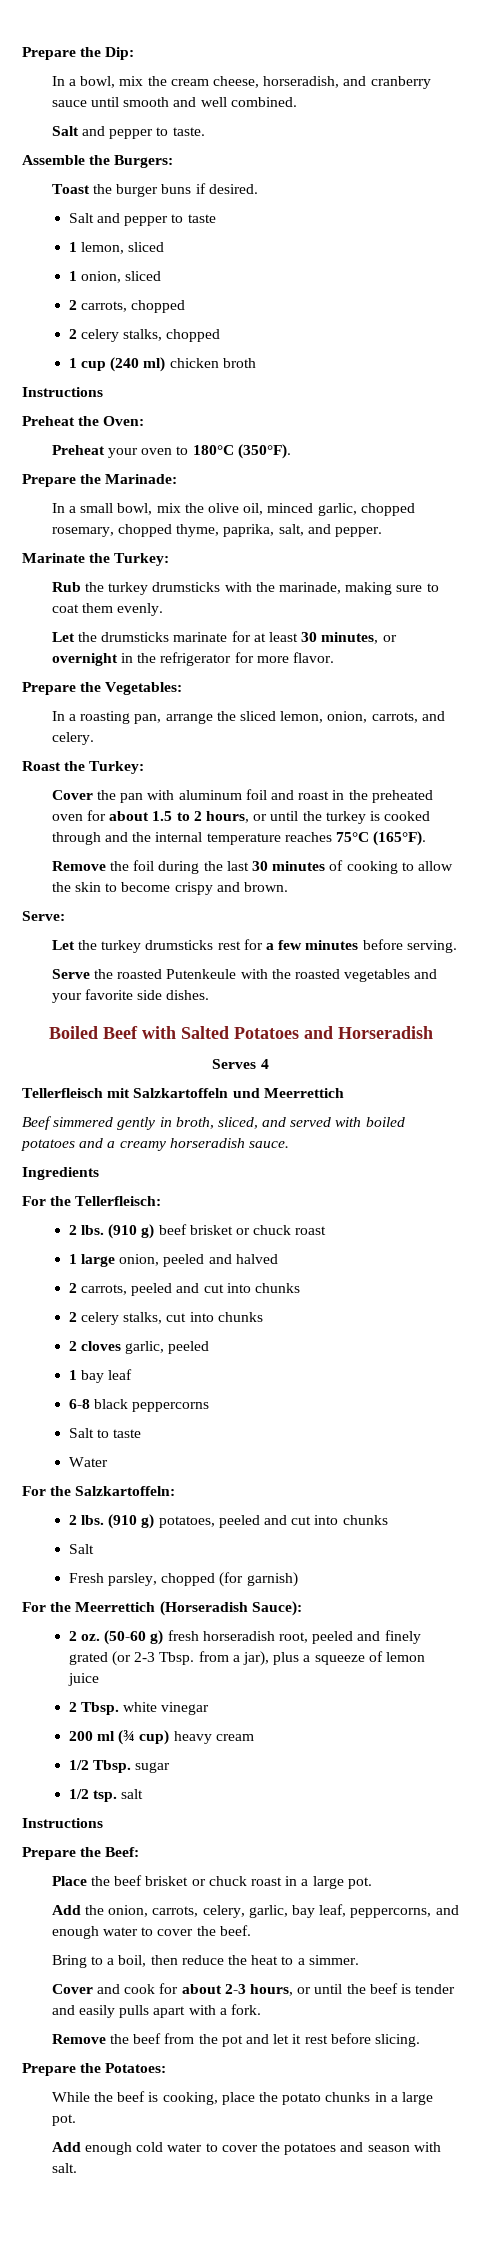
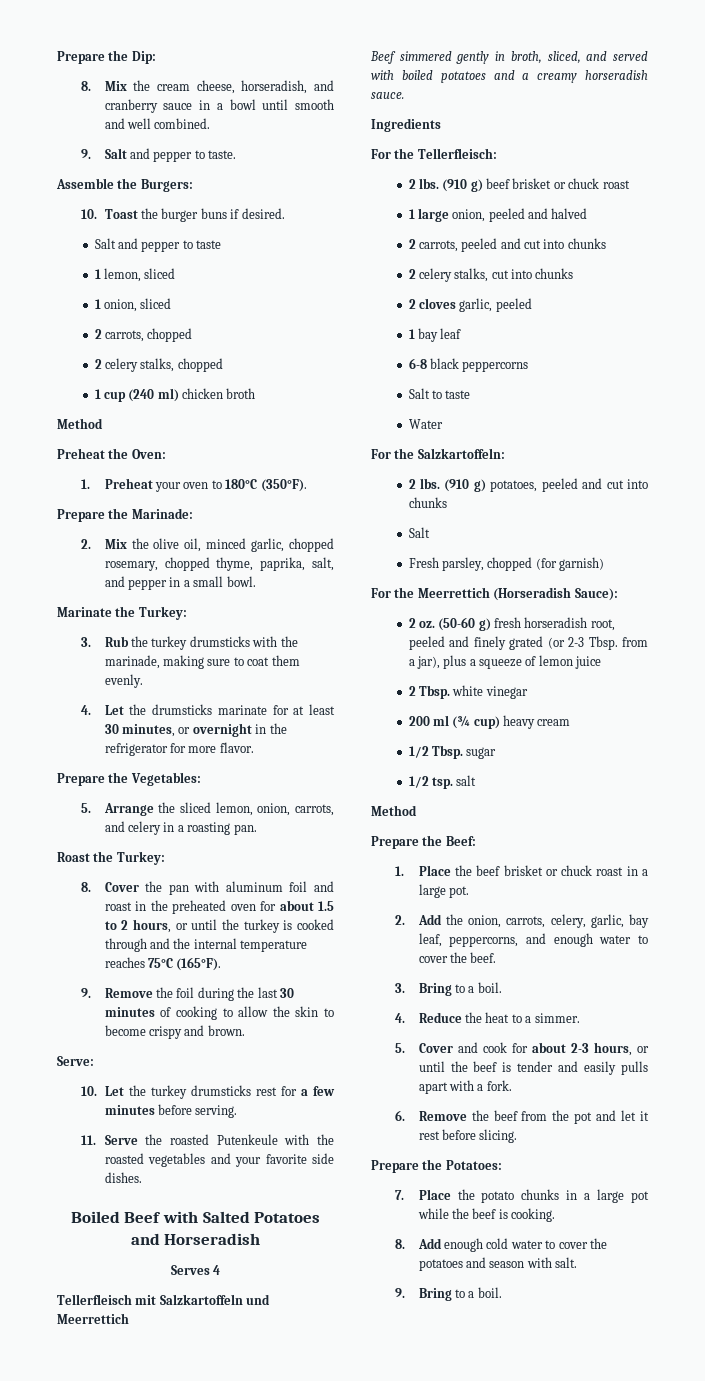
[51,76,144,88] In a bowl, mix -> [80,81,127,91] 8. Mix
(87, 103) none -> [199,99,256,110] in a bowl
(297, 102) none -> [80,149,91,159] 9.
(174, 161) none -> [80,209,97,219] 10.
[22,387,103,397] Instructions -> [57,418,103,429] Method
(145, 421) none -> [80,479,90,489] 1.
[51,503,181,515] In a small bowl, mix -> [80,539,127,549] 2. Mix
[334,527,382,537] pepper. -> [128,576,256,590] pepper in a small bowl.
(170, 559) none -> [80,637,91,647] 3.
(164, 609) none -> [80,705,91,715] 4.
[51,711,213,724] In a roasting pan, arrange -> [80,803,154,816] 5. Arrange
[51,732,94,745] celery. -> [128,821,257,835] celery in a roasting pan.
(145, 767) none -> [80,882,91,892] 8.
(427, 838) none -> [80,988,91,998] 9.
(65, 916) none -> [80,1086,97,1096] 10.
(457, 946) none -> [80,1135,96,1145] 11.
[22,1818,103,1828] Instructions -> [371,805,417,816] Method
(140, 1852) none -> [394,866,404,876] 1.
(372, 1883) none -> [394,915,405,925] 2.
[51,1955,224,1968] Bring to a boil, then reduce -> [394,982,502,996] [394,1012,462,1023] 3. Bring to a boil. // 4. Reduce
(359, 1960) none -> [394,1043,405,1053] 5.
(261, 2009) none -> [394,1110,405,1121] 6.
[51,2091,255,2105] While the beef is cooking, place -> [394,1189,451,1200] 7. Place
[51,2114,76,2126] pot. // -> [631,1191,649,1203] [417,1208,556,1222] [394,1239,405,1249] pot while the beef is cooking. // 8.
(77, 2168) none -> [394,1287,502,1301] // 9. Bring to a boil.

